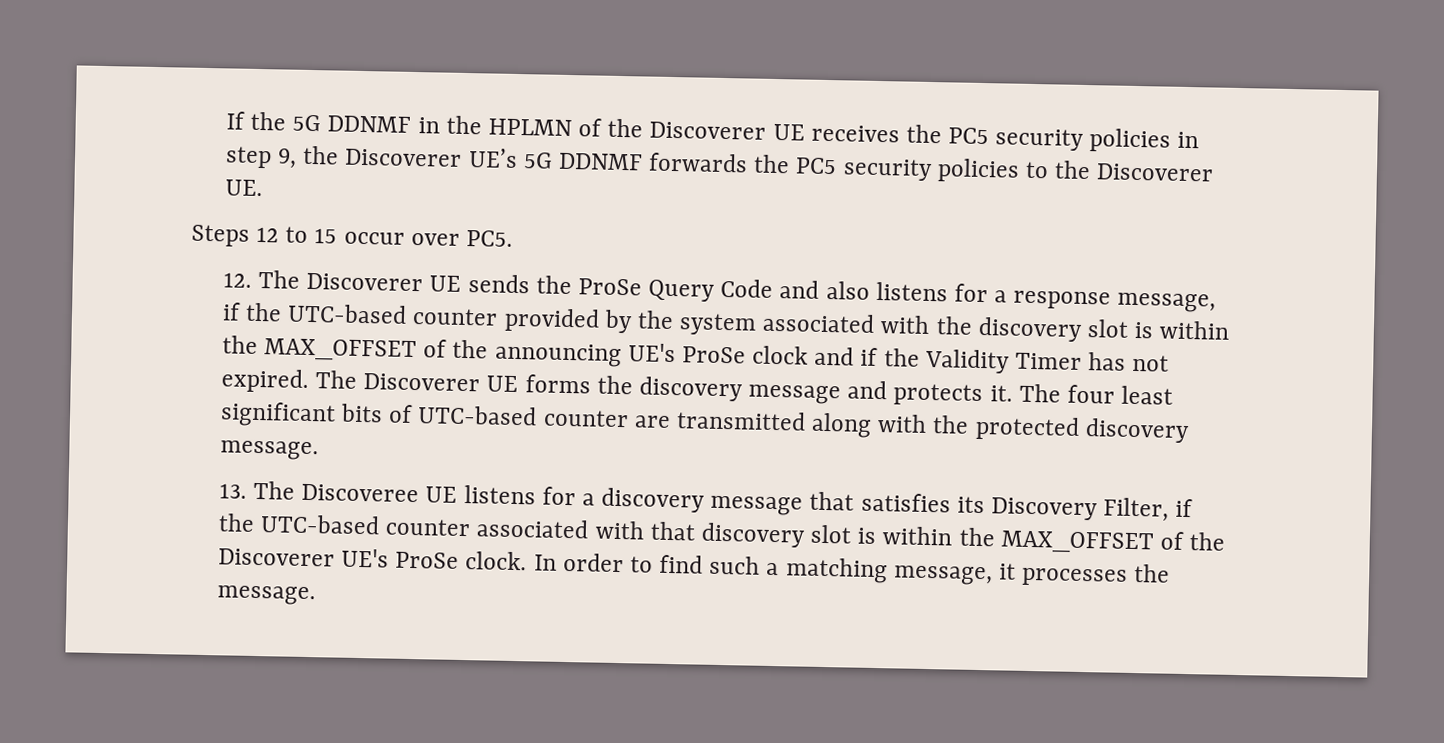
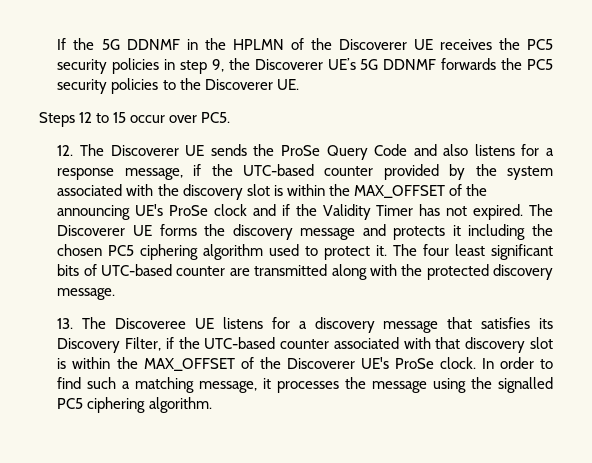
(984, 395) none -> [452,224,553,240] [57,244,371,260] it including the chosen PC5 ciphering algorithm used to protect
[216,585,316,606] message. -> [372,377,553,393] [57,397,212,413] message using the signalled PC5 ciphering algorithm.

